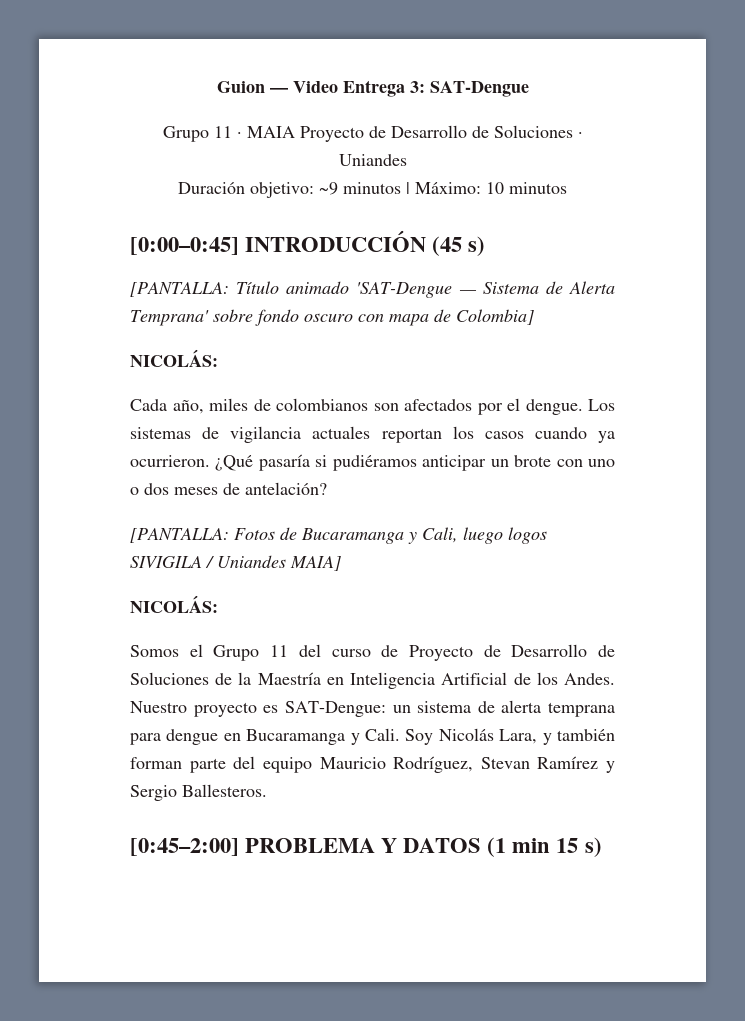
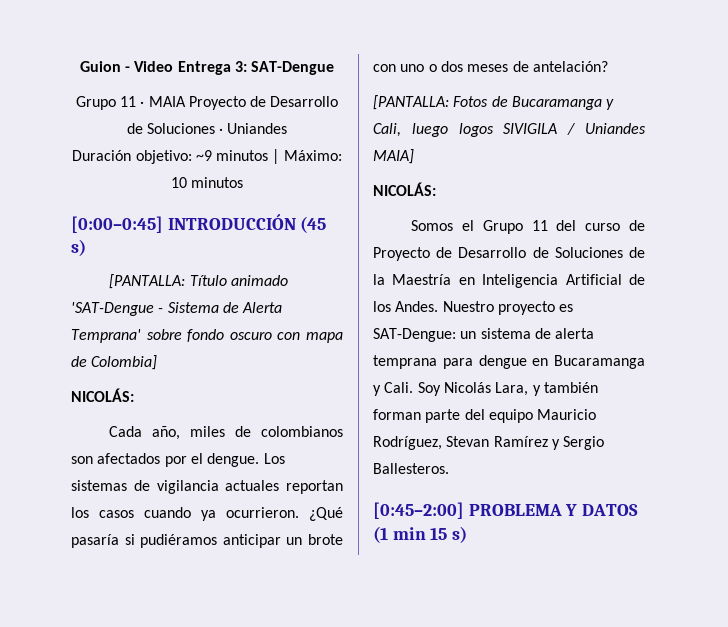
[269,88,288,93] — -> [125,66,131,72] -
[458,290,477,294] — -> [158,308,164,313] -

